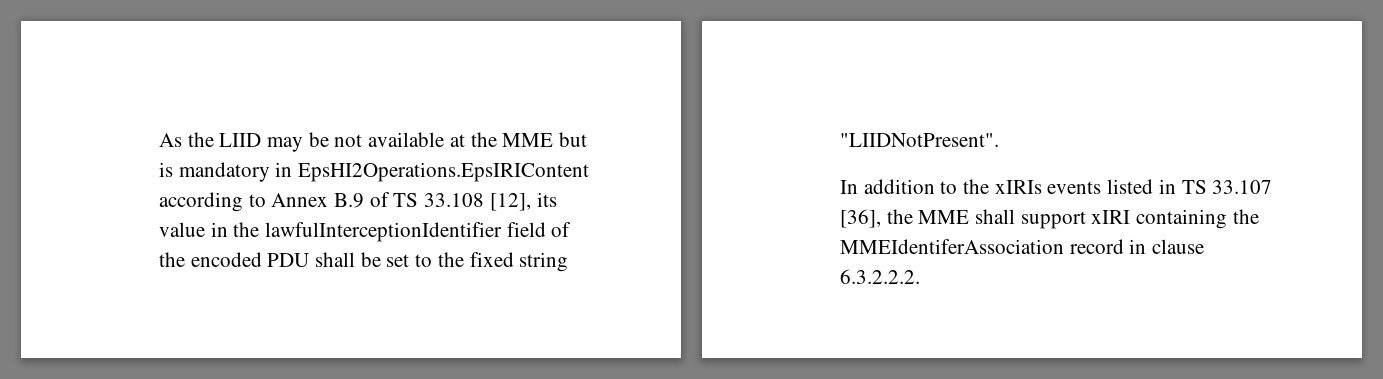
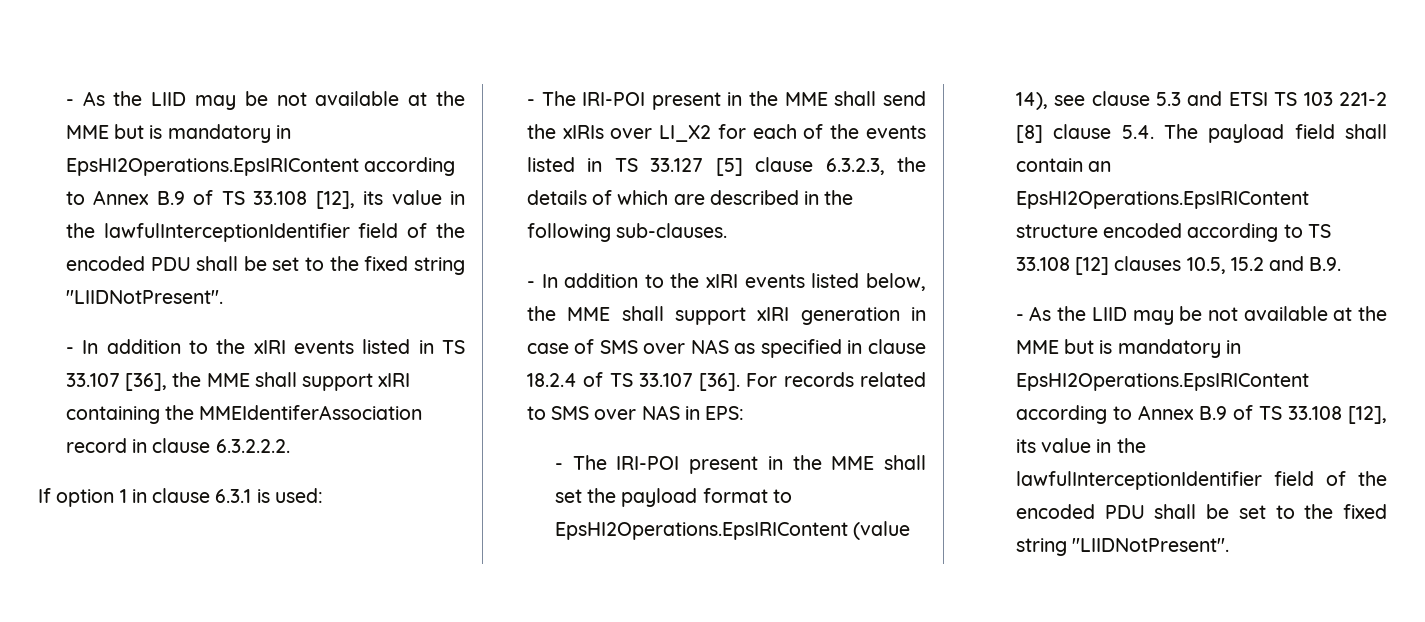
(159, 140) none -> [65,99,74,106] -
[840,179,1042,194] In addition to the xIRIs -> [65,339,286,354] - In addition to the xIRI
(921, 276) none -> [38,488,323,507] [526,91,926,110] [526,124,926,142] [526,157,926,176] [526,190,854,205] [526,223,728,242] [526,273,926,291] [526,306,926,325] [526,339,926,358] [526,372,926,391] [526,405,745,420] [554,455,926,474] [554,488,792,507] [554,521,911,540] [1015,91,1387,110] [1015,124,1387,143] [1015,158,1112,172] [1015,191,1309,209] [1015,223,1331,242] [1015,256,1342,275] [1015,306,1387,325] [1015,339,1241,358] [1015,373,1309,391] [1015,405,1387,424] [1015,438,1146,453] [1015,471,1387,490] [1015,504,1387,519] [1015,538,1230,556] // If option 1 in clause 6.3.1 is used: // - The IRI-POI present in the MME shall send the xIRIs over LI_X2 for each of the events listed in TS 33.127 [5] clause 6.3.2.3, the details of which are described in the following sub-clauses. // - In addition to the xIRI events listed below, the MME shall support xIRI generation in case of SMS over NAS as specified in clause 18.2.4 of TS 33.107 [36]. For records related to SMS over NAS in EPS: // - The IRI-POI present in the MME shall set the payload format to EpsHI2Operations.EpsIRIContent (value 14), see clause 5.3 and ETSI TS 103 221-2 [8] clause 5.4. The payload field shall contain an EpsHI2Operations.EpsIRIContent structure encoded according to TS 33.108 [12] clauses 10.5, 15.2 and B.9. // - As the LIID may be not available at the MME but is mandatory in EpsHI2Operations.EpsIRIContent according to Annex B.9 of TS 33.108 [12], its value in the lawfulInterceptionIdentifier field of the encoded PDU shall be set to the fixed string "LIIDNotPresent".

